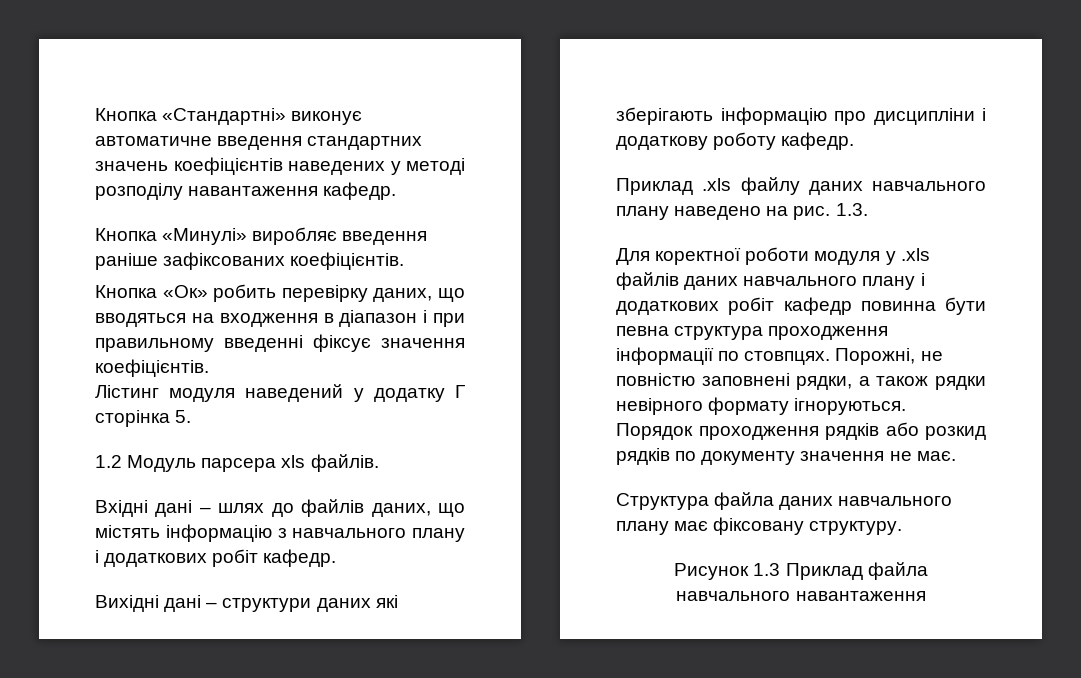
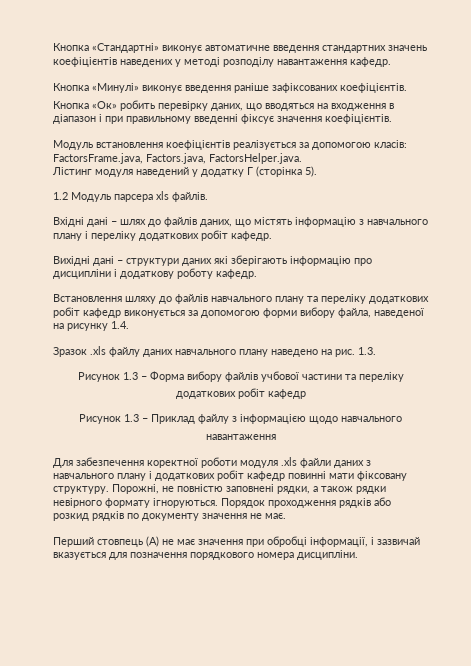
[252,227,338,245] виробляє -> [142,85,182,93] виконує
(209, 368) none -> [53,140,407,150] [53,153,302,164] // Модуль встановлення коефіцієнтів реалізується за допомогою класів: FactorsFrame.java, Factors.java, FactorsHelper.java.
[95,410,192,427] сторінка 5. -> [256,166,317,177] (сторінка 5).
(99, 556) none -> [91,231,136,241] переліку
[616,178,693,195] Приклад -> [53,294,429,304] [53,307,424,318] [53,321,129,331] [53,347,87,357] Встановлення шляху до файлів навчального плану та переліку додаткових робіт кафедр виконується за допомогою форми вибору файла, наведеної на рисунку 1.4. // Зразок
(868, 209) none -> [77,371,404,382] [175,388,306,399] [79,414,402,424] [205,434,276,440] // Рисунок 1.3 – Форма вибору файлів учбової частини та переліку // додаткових робіт кафедр // Рисунок 1.3 – Приклад файлу з інформацією щодо навчального // навантаження
(650, 256) none -> [76,457,144,466] забезпечення
[885,248,930,265] [616,272,739,290] у .xls файлів даних -> [281,457,371,468] .xls файли даних з
[860,297,986,315] [616,326,889,340] [616,347,831,365] повинна бути певна структура проходження інформації по стовпцях. -> [288,471,407,481] [53,486,109,494] повинні мати фіксовану структуру.
[616,492,953,510] [616,517,903,535] [674,562,928,580] [676,591,926,601] Структура файла даних навчального плану має фіксовану структуру. // Рисунок 1.3 Приклад файла навчального навантаження -> [53,536,420,547] [53,550,358,560] Перший стовпець (A) не має значення при обробці інформації, і зазвичай вказується для позначення порядкового номера дисципліни.

